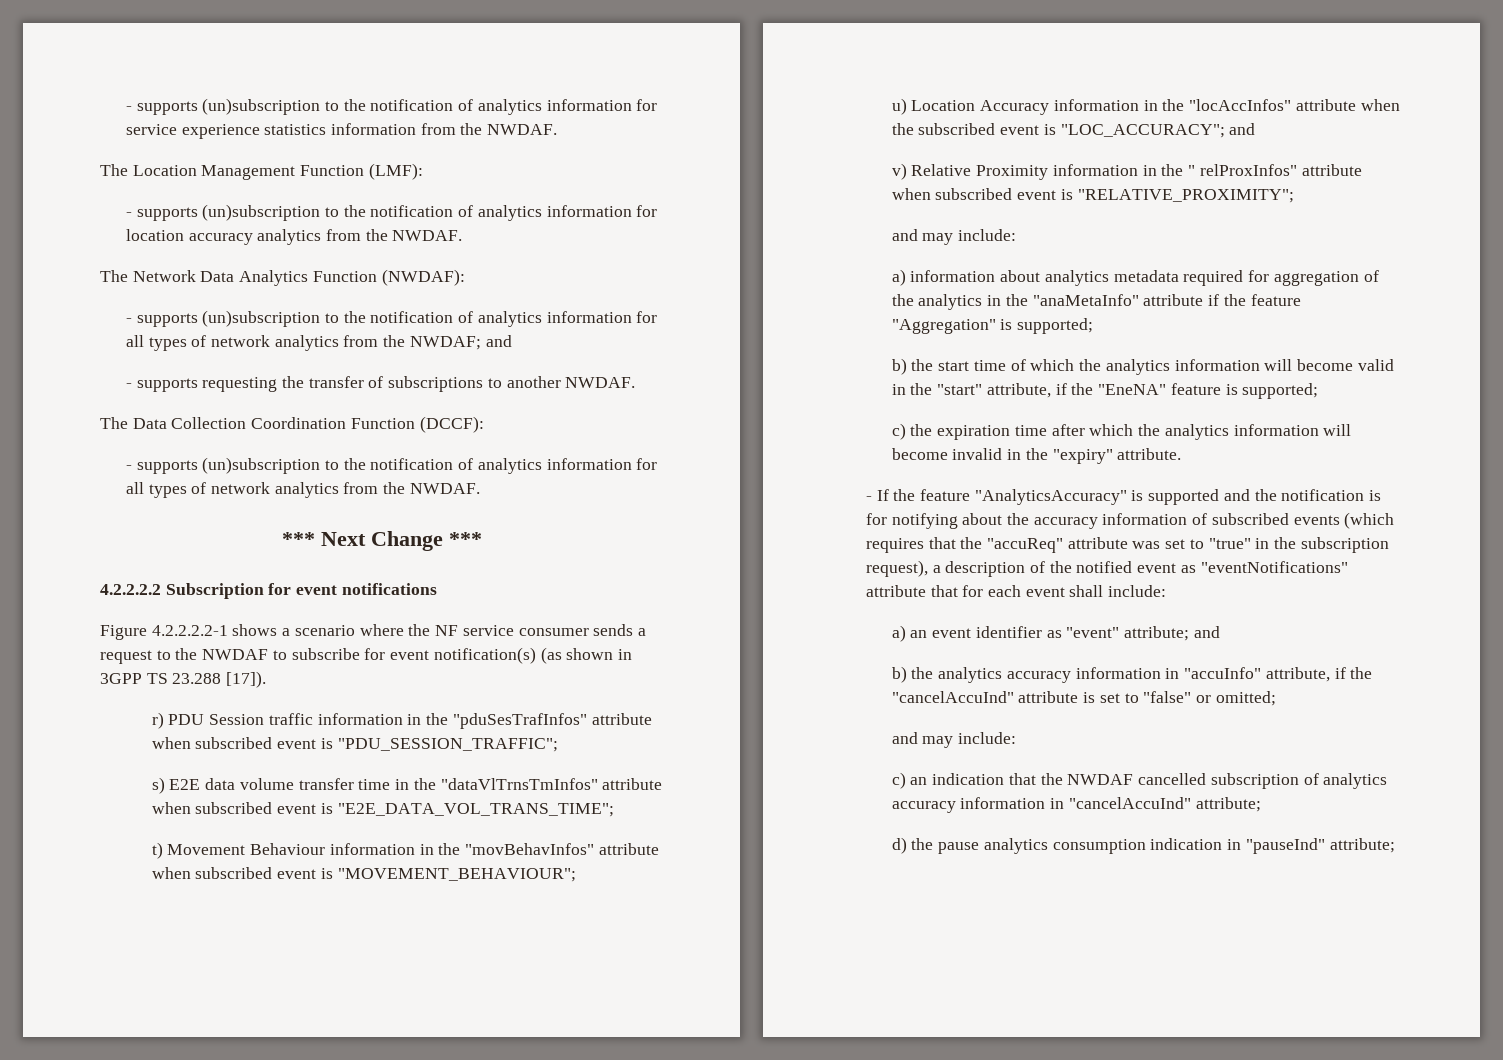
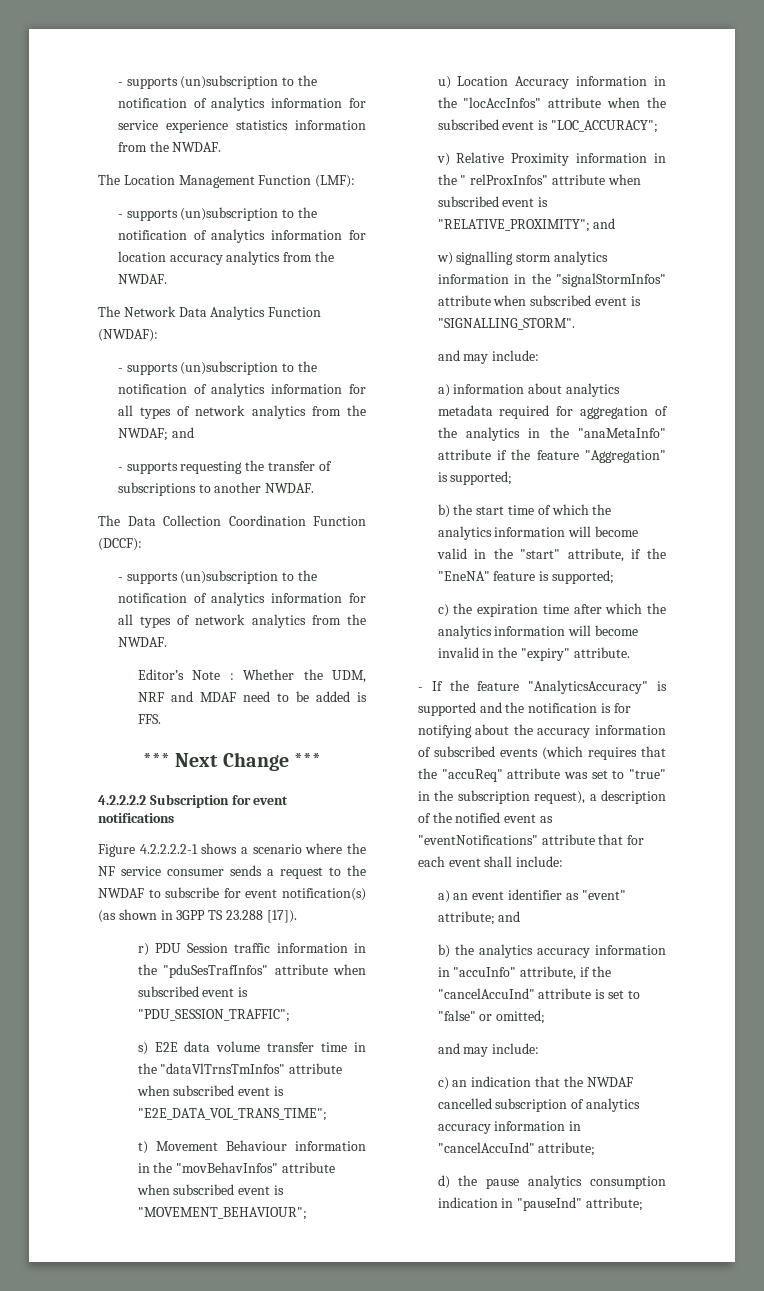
(480, 488) none -> [137,669,366,683] [137,691,367,702] [137,714,161,724] // Editor’s Note : Whether the UDM, NRF and MDAF need to be added is FFS.
[1229,123,1256,135] and -> (658, 126) none
(1294, 196) none -> [593,218,616,229] [436,251,608,265] [437,273,666,287] [437,295,641,306] [437,318,575,330] and // w) signalling storm analytics information in the "signalStormInfos" attribute when subscribed event is "SIGNALLING_STORM".

